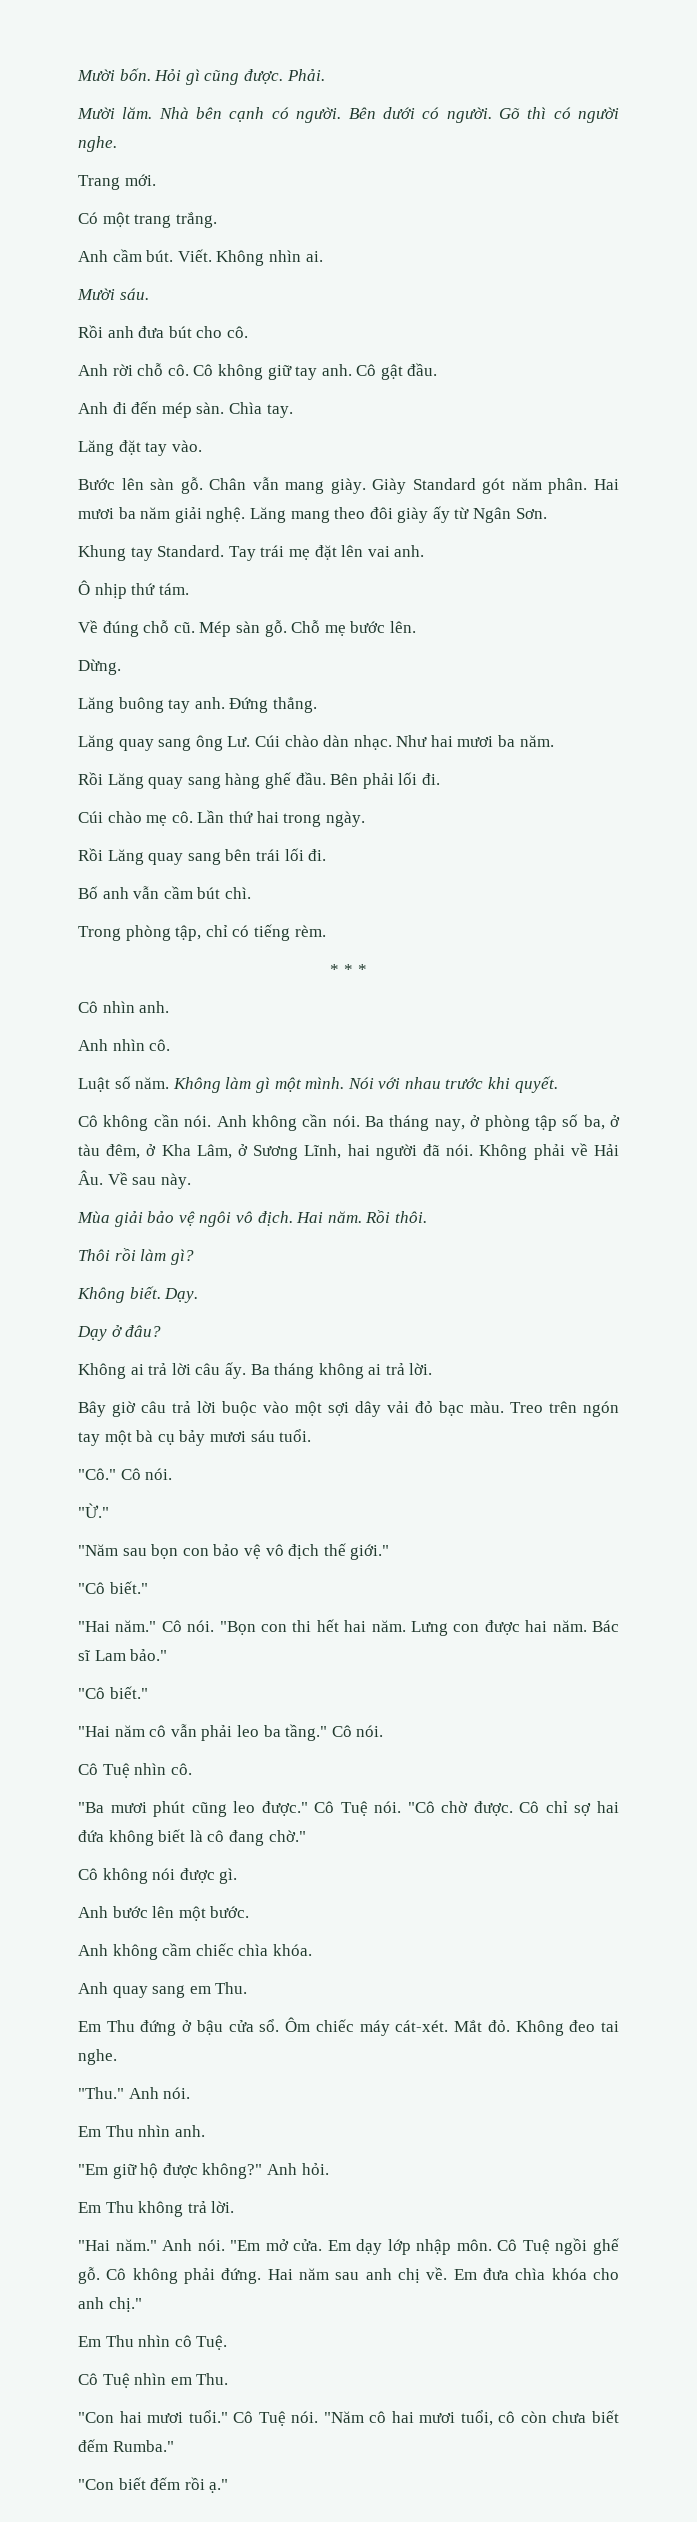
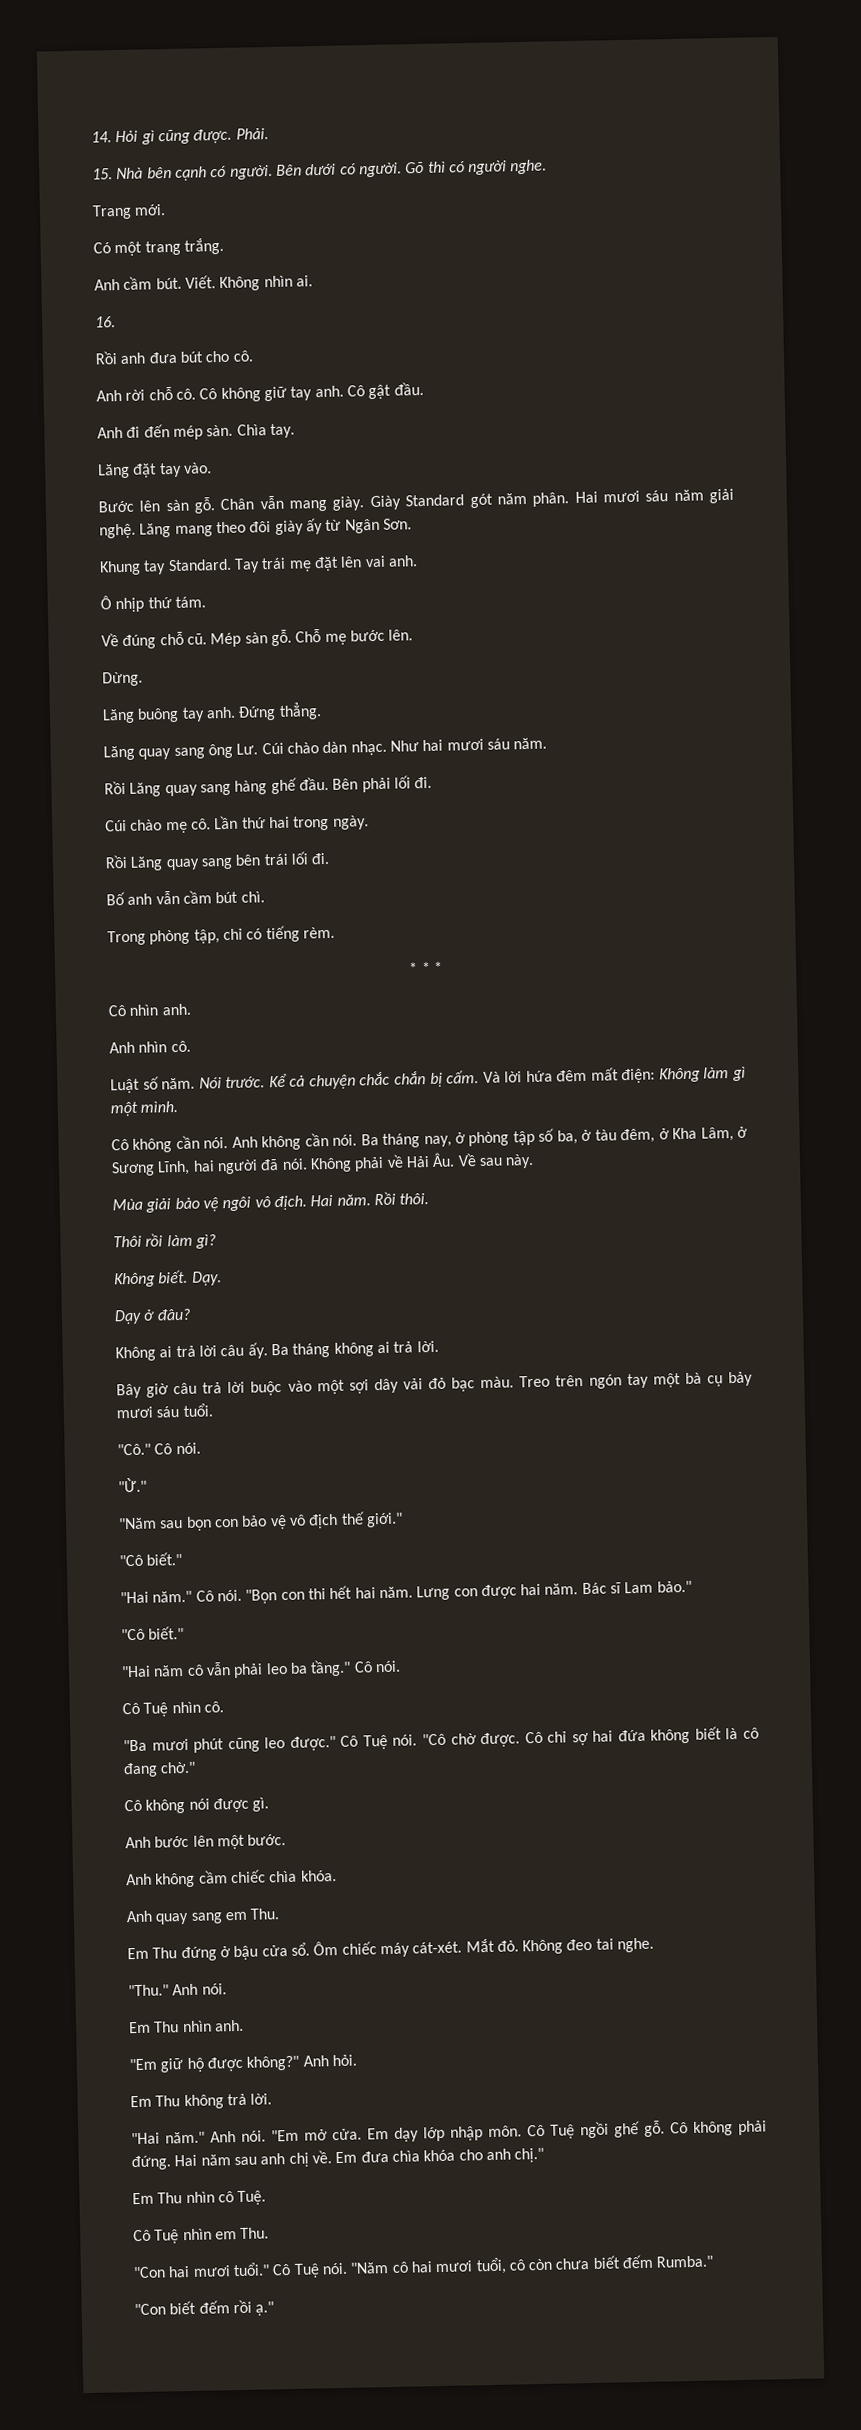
[77,68,151,81] Mười bốn. -> [91,131,112,143] 14.
[77,107,153,119] Mười lăm. -> [92,168,113,180] 15.
[77,288,149,300] Mười sáu. -> [95,316,116,328] 16.
[118,507,136,519] ba -> [645,490,669,502] sáu
[498,735,516,747] ba -> [486,738,510,750] sáu
(170, 1083) none -> [198,1067,656,1090] Nói trước. Kể cả chuyện chắc chắn bị cấm. Và lời hứa đêm mất điện:
[347,1076,558,1093] Nói với nhau trước khi quyết. -> (179, 1106) none

